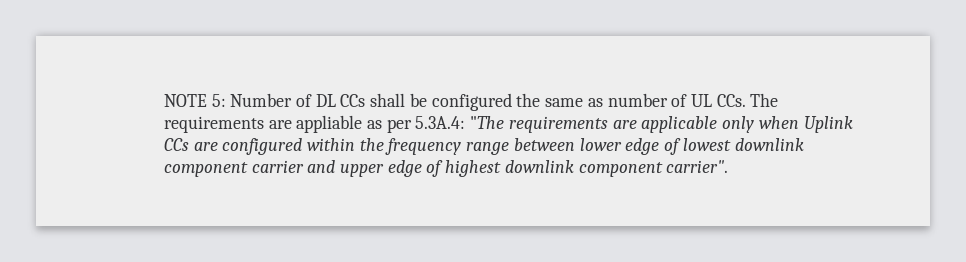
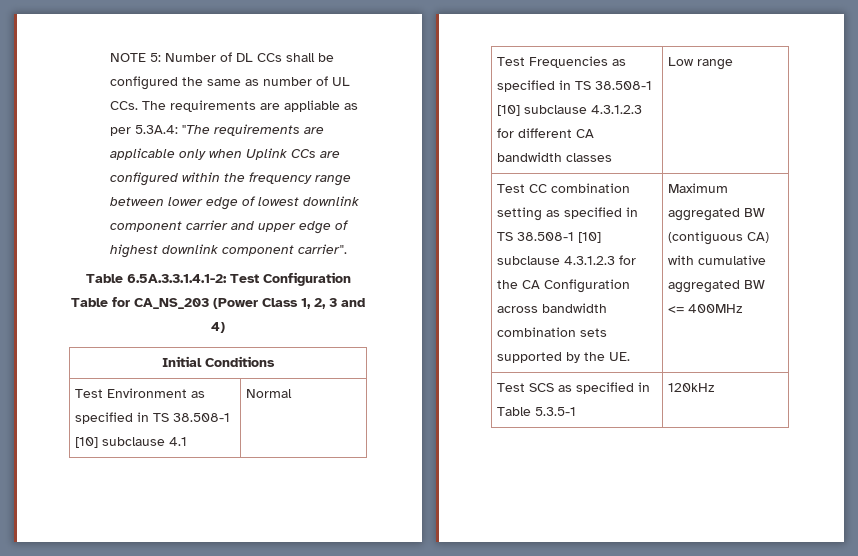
(729, 166) none -> [85,272,351,286] [71,297,365,309] [211,322,225,333] [162,356,275,367] [74,388,205,398] [74,412,230,424] [74,437,187,448] [245,389,292,398] [496,56,626,68] [496,80,652,92] [496,105,642,116] [496,128,594,138] [496,152,612,162] [667,57,733,70] [496,183,630,193] [496,207,638,221] [496,232,601,243] [496,255,636,265] [496,279,630,293] [496,303,607,313] [496,327,607,337] [496,352,630,363] [667,183,728,193] [667,208,765,221] [667,231,769,245] [667,255,766,265] [667,280,765,293] [667,304,743,313] [496,382,650,394] [496,407,576,416] [667,383,715,392] // Table 6.5A.3.3.1.4.1-2: Test Configuration Table for CA_NS_203 (Power Class 1, 2, 3 and 4) // Initial Conditions // Test Environment as specified in TS 38.508-1 [10] subclause 4.1 | Normal // Test Frequencies as specified in TS 38.508-1 [10] subclause 4.3.1.2.3 for different CA bandwidth classes | Low range // Test CC combination setting as specified in TS 38.508-1 [10] subclause 4.3.1.2.3 for the CA Configuration across bandwidth combination sets supported by the UE. | Maximum aggregated BW (contiguous CA) with cumulative aggregated BW <= 400MHz // Test SCS as specified in Table 5.3.5-1 | 120kHz

